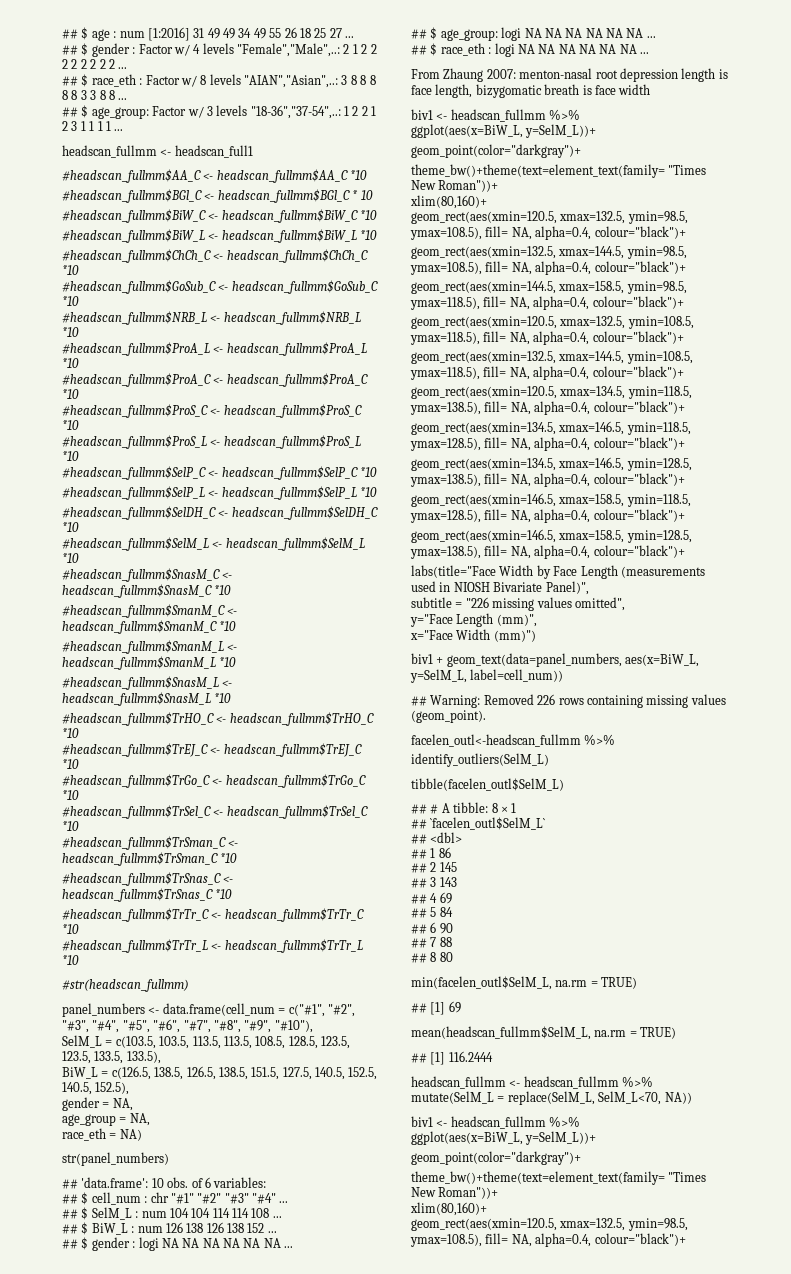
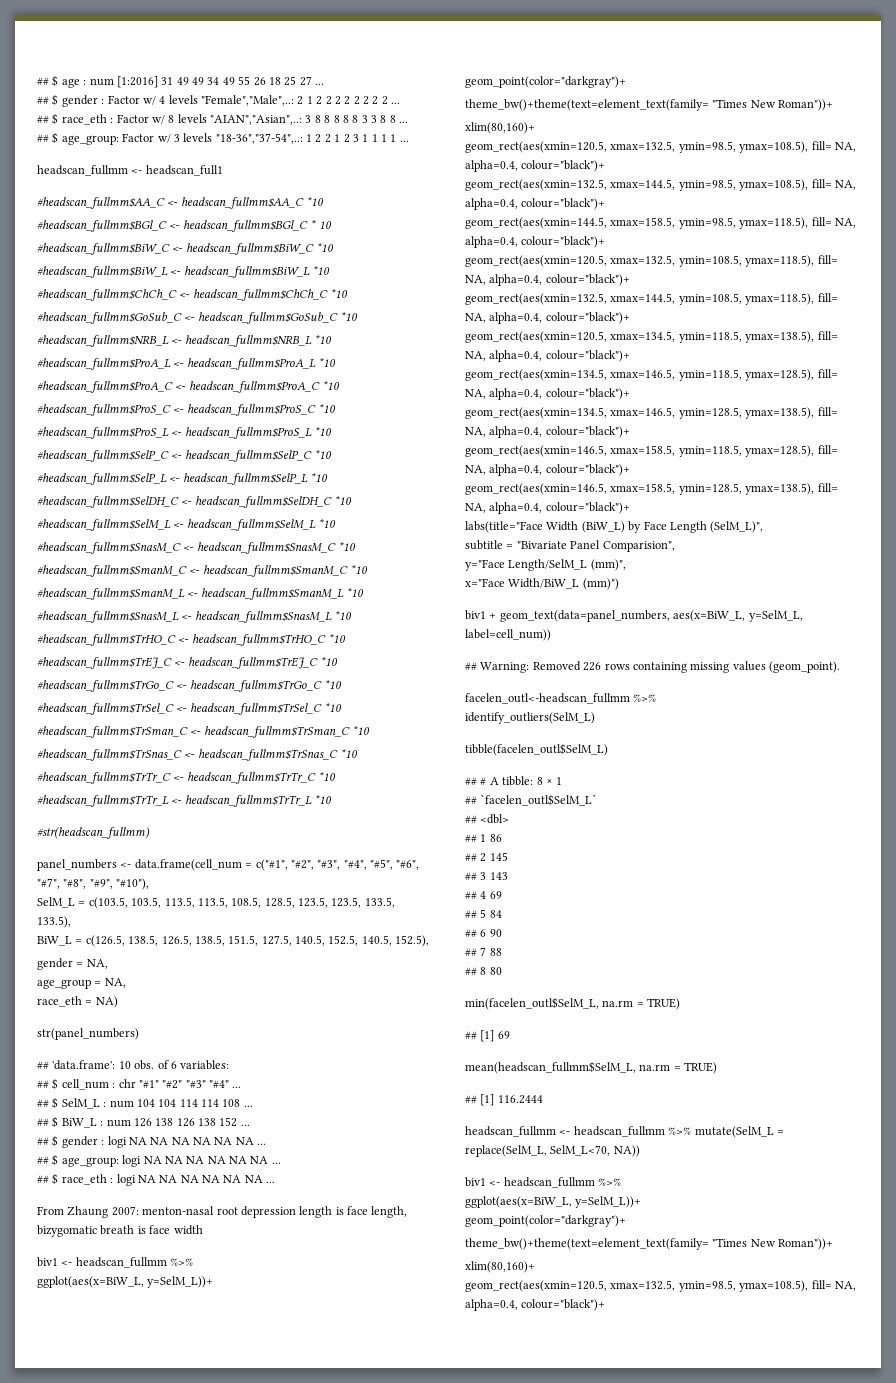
(534, 570) none -> [581,521,625,533] (BiW_L)
[620,566,705,578] [411,581,589,595] [411,597,625,611] (measurements used in NIOSH Bivariate Panel)", // subtitle = "226 missing values omitted", -> [710,521,764,533] [465,540,675,552] (SelM_L)", // subtitle = "Bivariate Panel Comparision",
[456,613,494,627] Length -> [508,559,588,571] Length/SelM_L
[456,629,491,640] Width -> [508,578,580,589] Width/BiW_L

